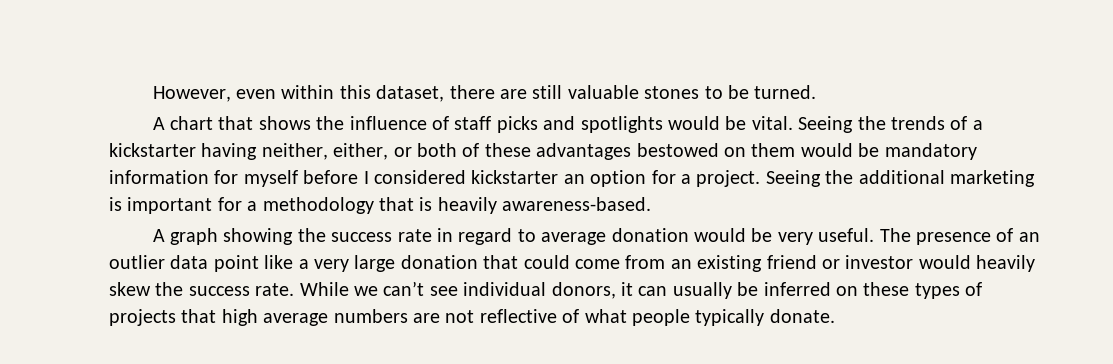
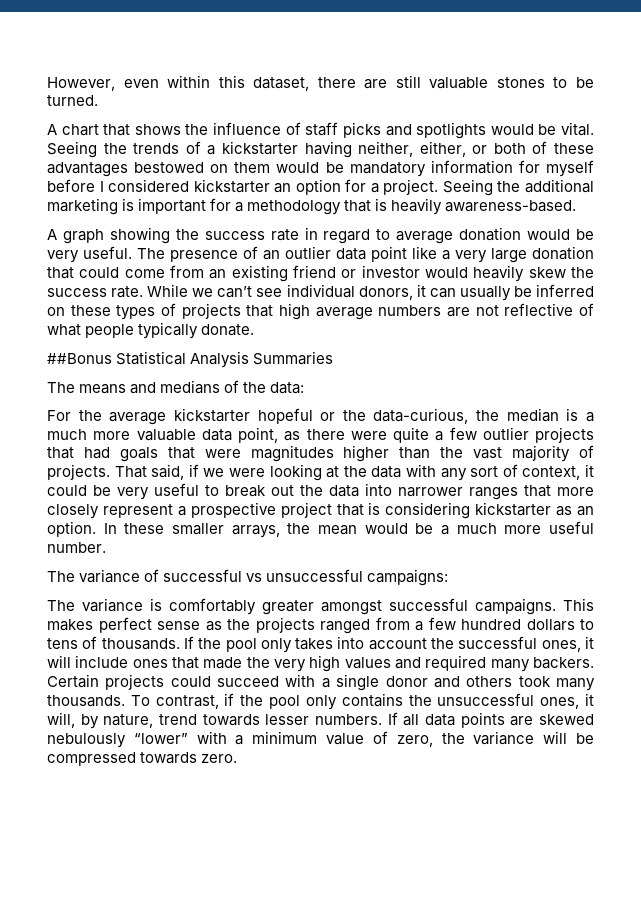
(835, 316) none -> [47,351,334,368] [47,380,305,394] [47,408,594,425] [47,427,594,443] [47,445,595,462] [47,464,595,481] [47,483,594,500] [47,502,594,519] [47,521,595,538] [47,542,106,553] [47,569,449,586] [47,598,594,615] [47,617,594,634] [47,636,595,653] [47,655,594,672] [47,674,596,691] [47,693,595,710] [47,712,595,729] [47,731,594,748] [47,752,238,766] // ##Bonus Statistical Analysis Summaries // The means and medians of the data: // For the average kickstarter hopeful or the data-curious, the median is a much more valuable data point, as there were quite a few outlier projects that had goals that were magnitudes higher than the vast majority of projects. That said, if we were looking at the data with any sort of context, it could be very useful to break out the data into narrower ranges that more closely represent a prospective project that is considering kickstarter as an option. In these smaller arrays, the mean would be a much more useful number. // The variance of successful vs unsuccessful campaigns: // The variance is comfortably greater amongst successful campaigns. This makes perfect sense as the projects ranged from a few hundred dollars to tens of thousands. If the pool only takes into account the successful ones, it will include ones that made the very high values and required many backers. Certain projects could succeed with a single donor and others took many thousands. To contrast, if the pool only contains the unsuccessful ones, it will, by nature, trend towards lesser numbers. If all data points are skewed nebulously “lower” with a minimum value of zero, the variance will be compressed towards zero.

